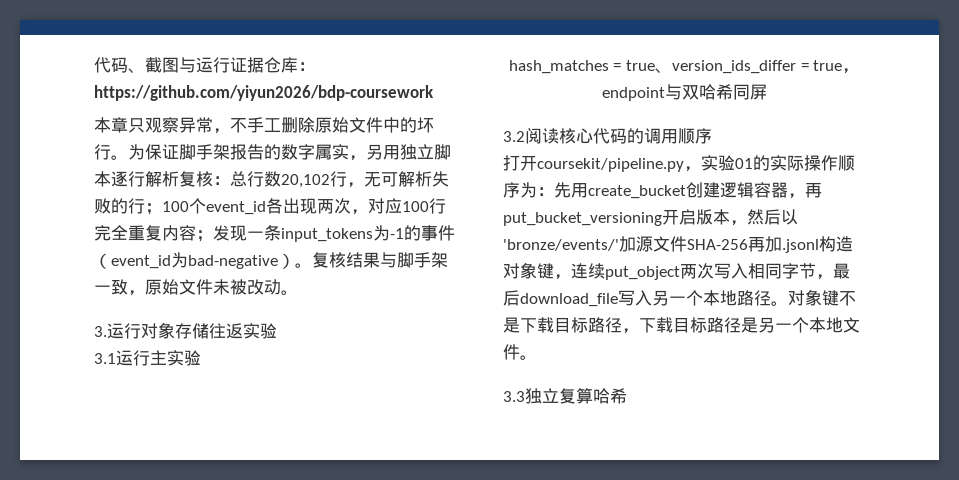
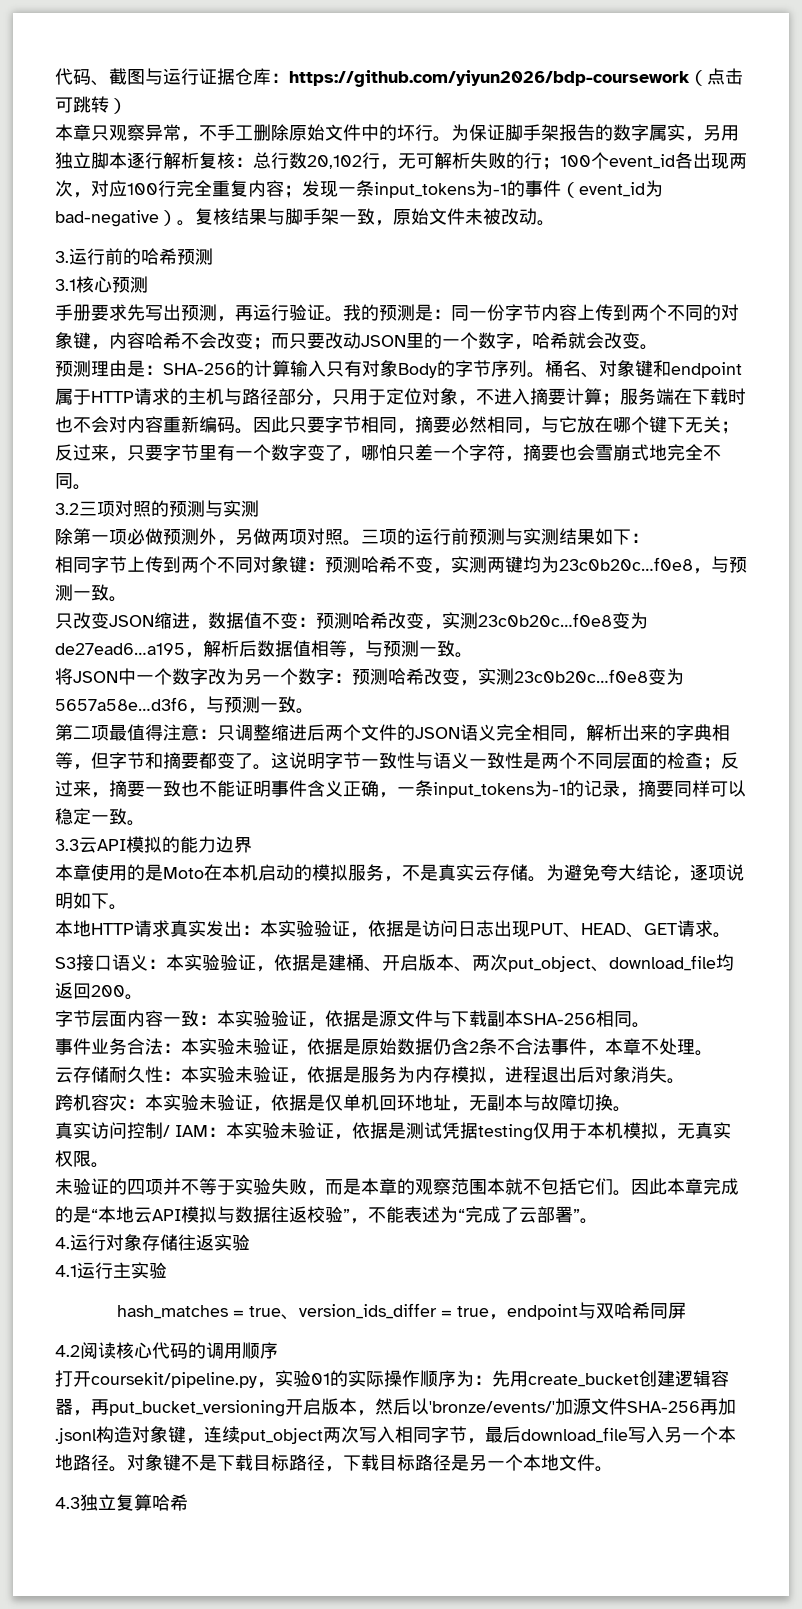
(434, 93) none -> [689,68,743,86] [55,96,127,114] （点击可跳转）
(141, 331) none -> [105,248,213,265] [55,276,148,293] [55,304,739,322] [55,332,658,350] [55,360,742,378] [55,388,746,406] [55,416,739,434] [55,444,721,462] [55,473,91,490] [55,500,259,517] [55,528,649,546] [55,556,747,574] [55,584,127,602] [55,612,648,630] [55,640,473,658] [55,668,684,686] [55,696,314,714] [55,724,730,742] [55,752,739,770] [55,780,746,798] [55,808,145,826] [55,836,252,853] [55,864,744,882] [55,892,127,910] [55,920,731,938] [55,954,734,972] [55,982,143,1000] [55,1010,650,1028] [55,1038,713,1056] [55,1066,685,1084] [55,1094,631,1112] [55,1122,731,1141] [55,1150,109,1168] [55,1178,739,1196] [55,1206,598,1224] [55,1234,106,1251] 前的哈希预测 // 3.1核心预测 // 手册要求先写出预测，再运行验证。我的预测是：同一份字节内容上传到两个不同的对象键，内容哈希不会改变；而只要改动JSON里的一个数字，哈希就会改变。 // 预测理由是：SHA-256的计算输入只有对象Body的字节序列。桶名、对象键和endpoint属于HTTP请求的主机与路径部分，只用于定位对象，不进入摘要计算；服务端在下载时也不会对内容重新编码。因此只要字节相同，摘要必然相同，与它放在哪个键下无关；反过来，只要字节里有一个数字变了，哪怕只差一个字符，摘要也会雪崩式地完全不同。 // 3.2三项对照的预测与实测 // 除第一项必做预测外，另做两项对照。三项的运行前预测与实测结果如下： // 相同字节上传到两个不同对象键：预测哈希不变，实测两键均为23c0b20c…f0e8，与预测一致。 // 只改变JSON缩进，数据值不变：预测哈希改变，实测23c0b20c…f0e8变为de27ead6…a195，解析后数据值相等，与预测一致。 // 将JSON中一个数字改为另一个数字：预测哈希改变，实测23c0b20c…f0e8变为5657a58e…d3f6，与预测一致。 // 第二项最值得注意：只调整缩进后两个文件的JSON语义完全相同，解析出来的字典相等，但字节和摘要都变了。这说明字节一致性与语义一致性是两个不同层面的检查；反过来，摘要一致也不能证明事件含义正确，一条input_tokens为-1的记录，摘要同样可以稳定一致。 // 3.3云API模拟的能力边界 // 本章使用的是Moto在本机启动的模拟服务，不是真实云存储。为避免夸大结论，逐项说明如下。 // 本地HTTP请求真实发出：本实验验证，依据是访问日志出现PUT、HEAD、GET请求。 // S3接口语义：本实验验证，依据是建桶、开启版本、两次put_object、download_file均返回200。 // 字节层面内容一致：本实验验证，依据是源文件与下载副本SHA-256相同。 // 事件业务合法：本实验未验证，依据是原始数据仍含2条不合法事件，本章不处理。 // 云存储耐久性：本实验未验证，依据是服务为内存模拟，进程退出后对象消失。 // 跨机容灾：本实验未验证，依据是仅单机回环地址，无副本与故障切换。 // 真实访问控制/ IAM：本实验未验证，依据是测试凭据testing仅用于本机模拟，无真实权限。 // 未验证的四项并不等于实验失败，而是本章的观察范围本就不包括它们。因此本章完成的是“本地云API模拟与数据往返校验”，不能表述为“完成了云部署”。 // 4.运行
[94,353,116,364] 3.1 -> [55,1265,77,1277] 4.1
[503,131,525,142] 3.2 -> [55,1345,80,1357] 4.2
[503,391,525,402] 3.3 -> [55,1497,80,1509] 4.3

